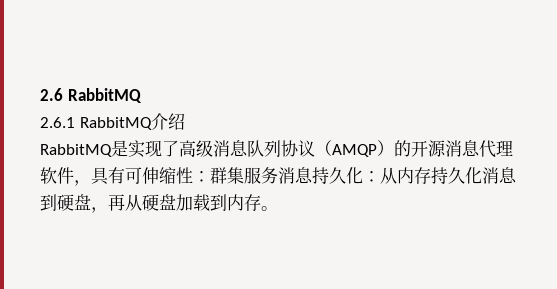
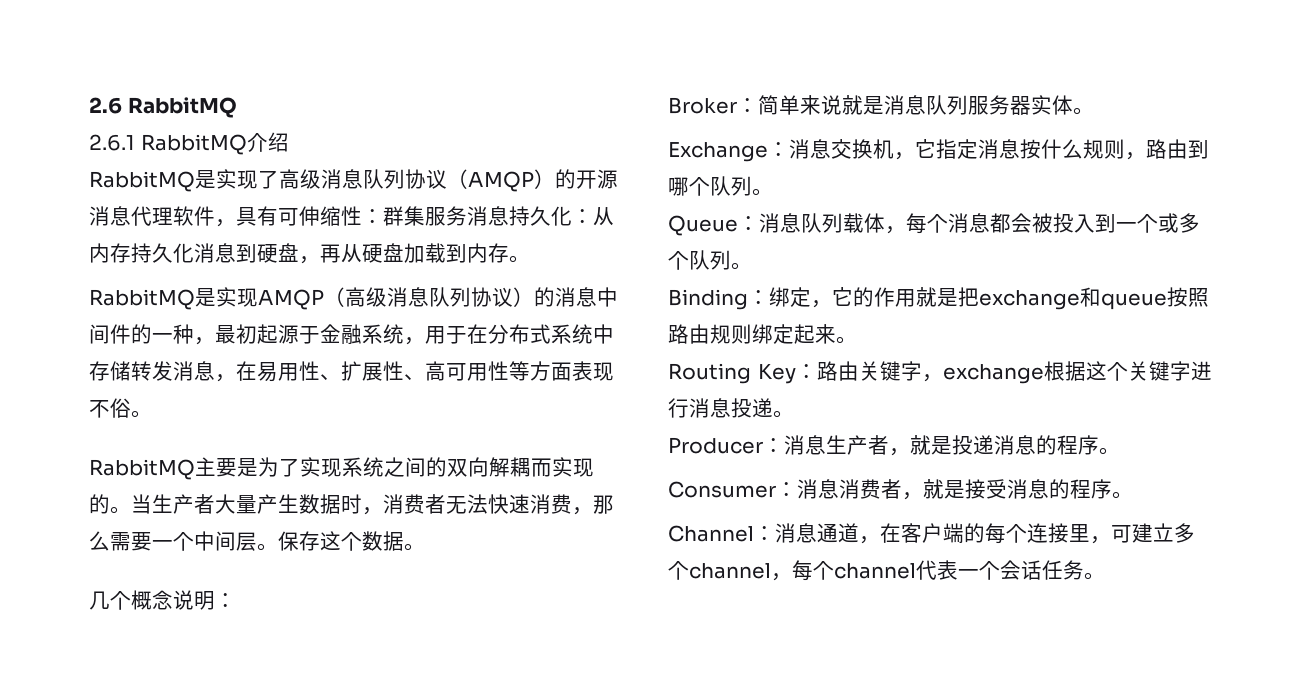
(278, 208) none -> [89,287,618,310] [89,324,614,345] [89,361,614,382] [89,398,152,418] [89,457,594,480] [89,494,614,515] [89,531,425,551] [89,590,236,610] [668,95,1094,115] [668,139,1209,162] [668,176,773,196] [668,213,1200,236] [668,250,752,270] [668,287,1209,310] [668,324,857,344] [668,361,1212,384] [668,398,794,418] [668,435,1120,456] [668,479,1133,500] [668,523,1195,544] [668,560,1105,581] // RabbitMQ是实现AMQP（高级消息队列协议）的消息中间件的一种，最初起源于金融系统，用于在分布式系统中存储转发消息，在易用性、扩展性、高可用性等方面表现不俗。 // RabbitMQ主要是为了实现系统之间的双向解耦而实现的。当生产者大量产生数据时，消费者无法快速消费，那么需要一个中间层。保存这个数据。 // 几个概念说明： // Broker：简单来说就是消息队列服务器实体。 // Exchange：消息交换机，它指定消息按什么规则，路由到哪个队列。 // Queue：消息队列载体，每个消息都会被投入到一个或多个队列。 // Binding：绑定，它的作用就是把exchange和queue按照路由规则绑定起来。 // Routing Key：路由关键字，exchange根据这个关键字进行消息投递。 // Producer：消息生产者，就是投递消息的程序。 // Consumer：消息消费者，就是接受消息的程序。 // Channel：消息通道，在客户端的每个连接里，可建立多个channel，每个channel代表一个会话任务。

